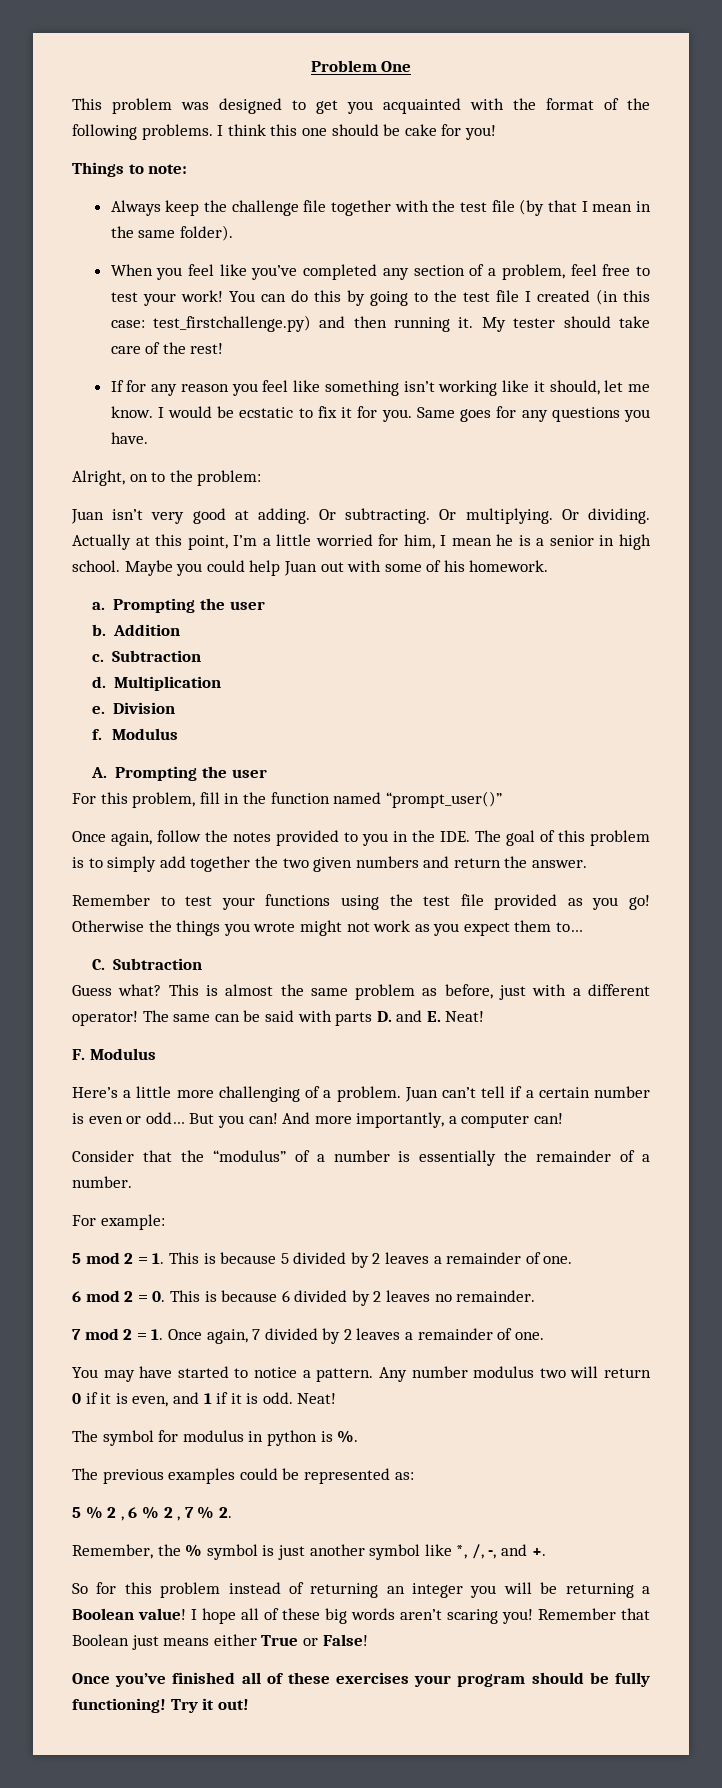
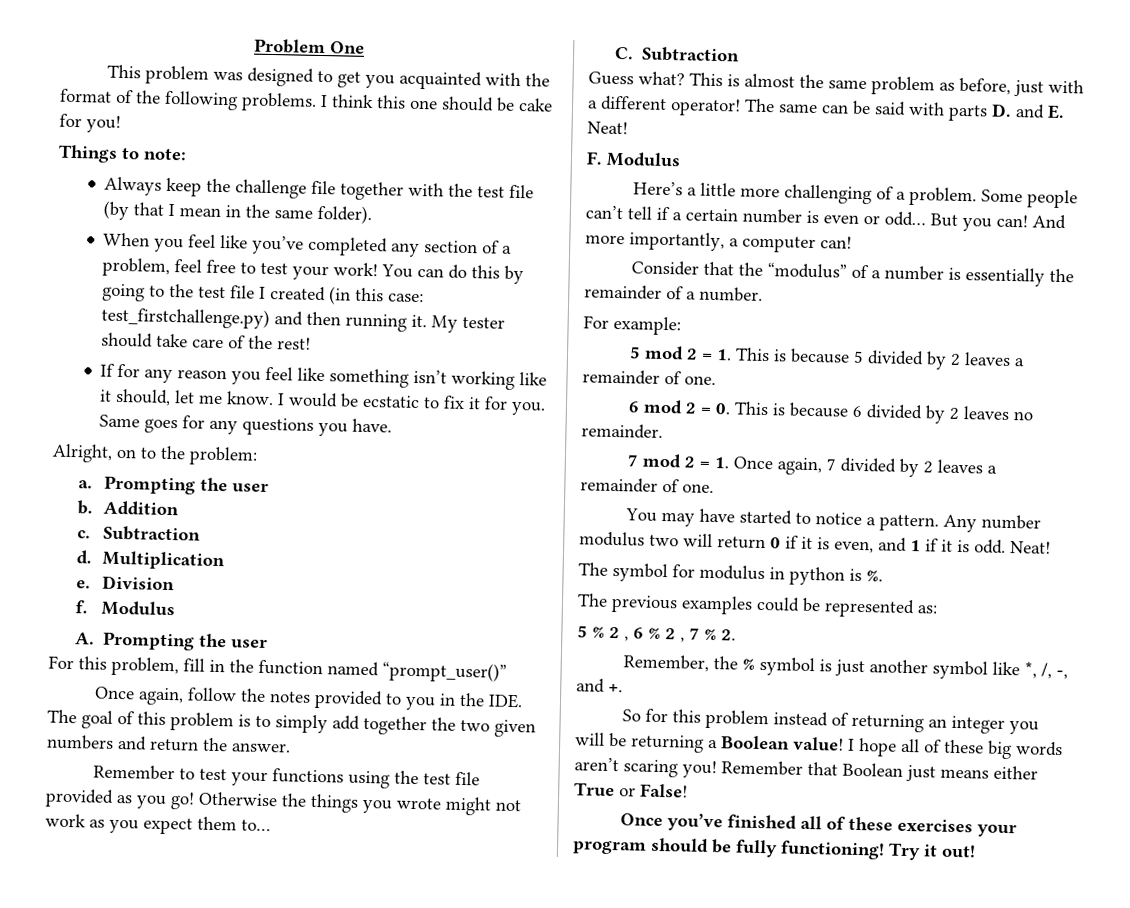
[71,508,650,524] [72,534,651,550] [72,560,549,576] // Juan isn’t very good at adding. Or subtracting. Or multiplying. Or dividing. Actually at this point, I’m a little worried for him, I mean he is a senior in high school. Maybe you could help Juan out with some of his homework. -> (258, 456) none
[404,1087,438,1102] Juan -> [980,189,1078,209] Some people

